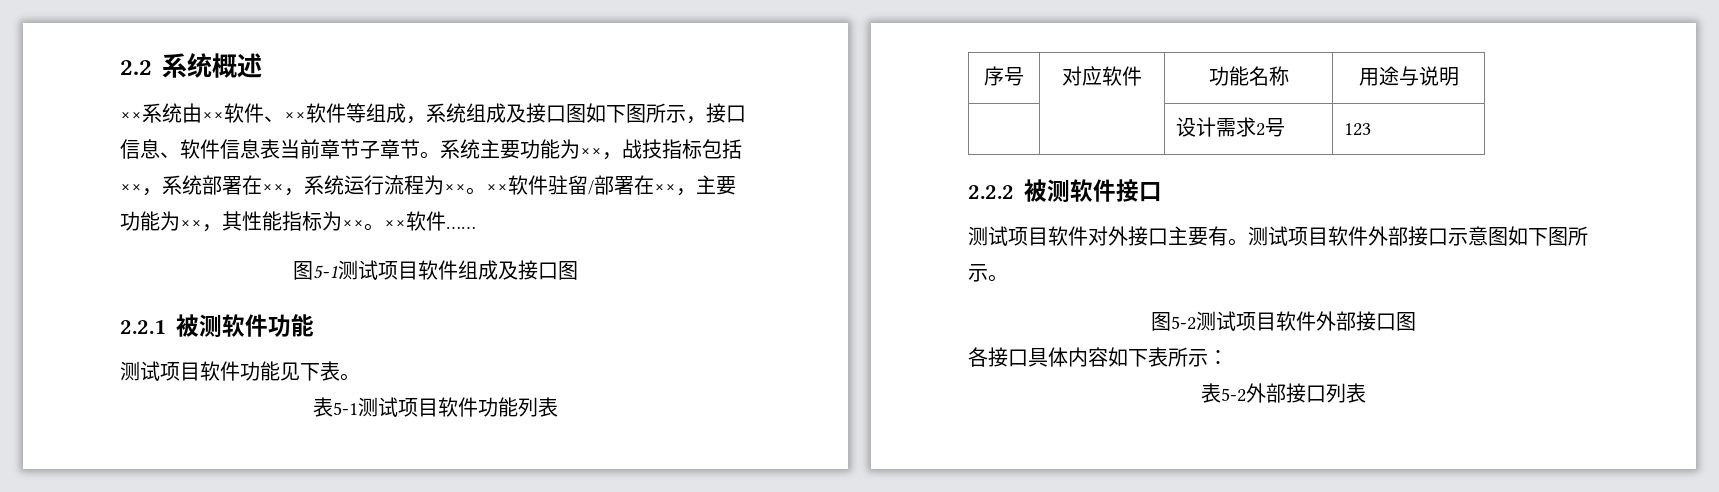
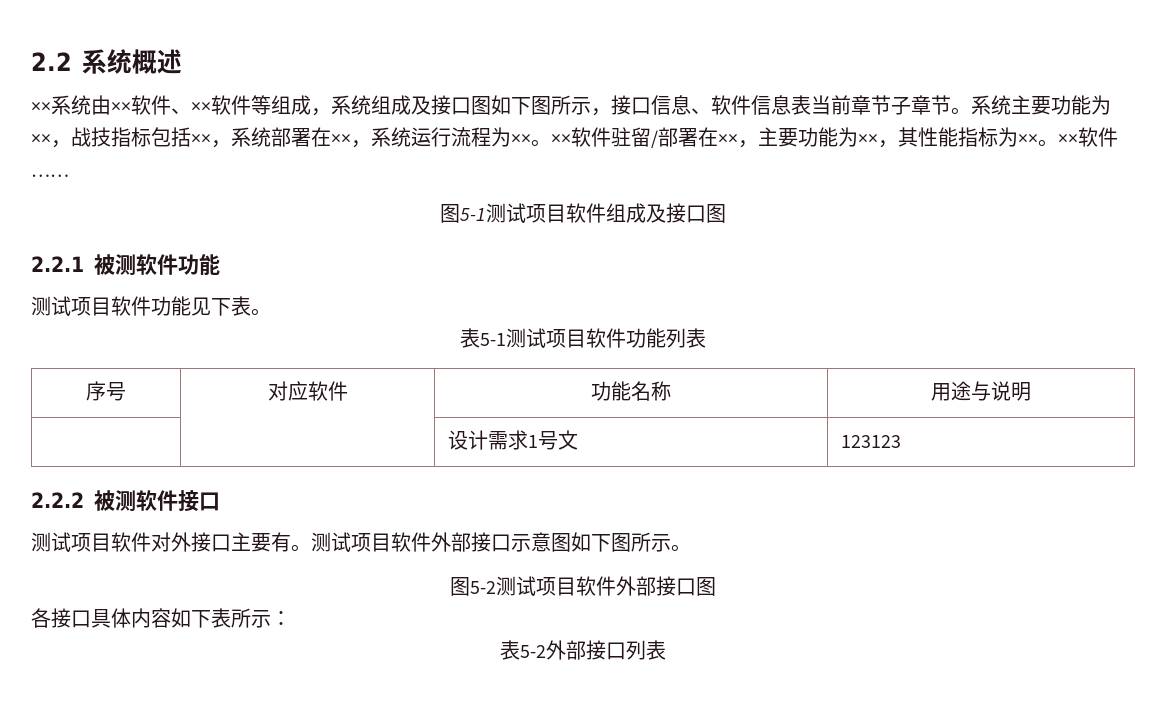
[1255,118,1285,137] [1343,123,1371,136] 2号 | 123 -> [528,430,579,450] [841,435,902,448] 1号文 | 123123

